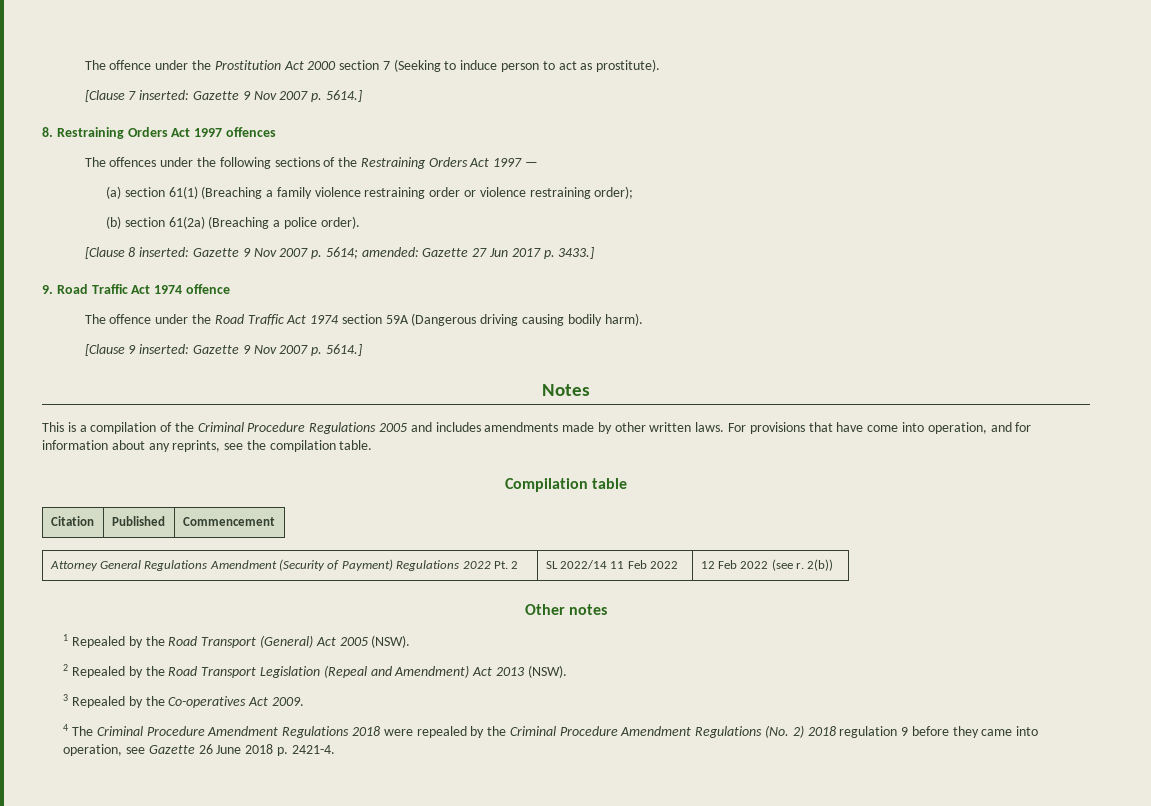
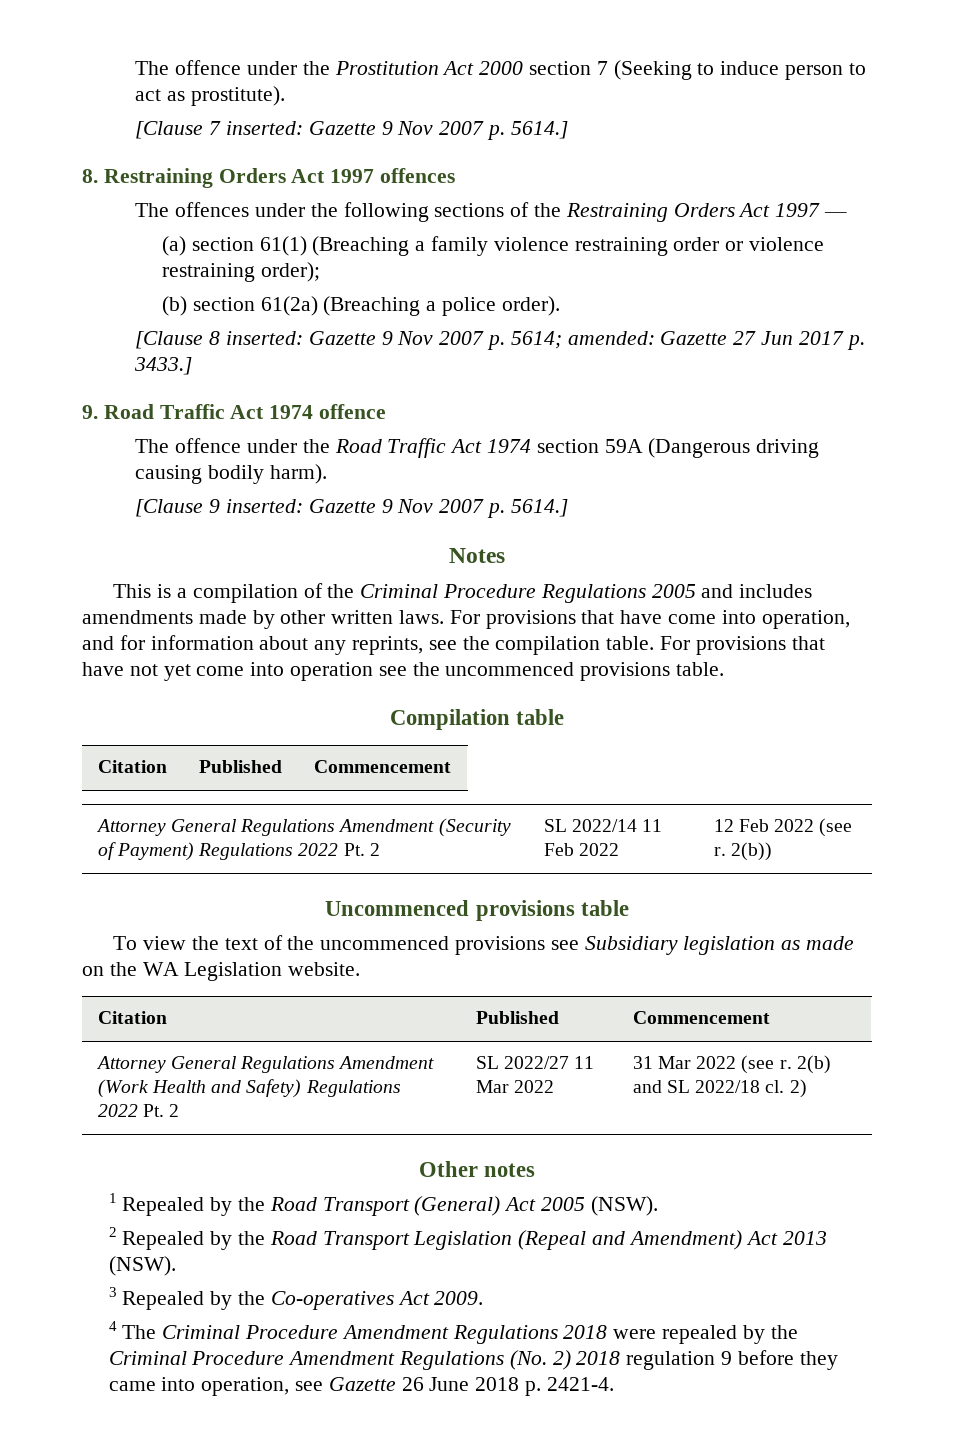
(373, 445) none -> [660,636,825,655] [82,662,725,681] For provisions that have not yet come into operation see the uncommenced provisions table.
(834, 565) none -> [325,900,629,921] [113,935,854,955] [82,962,361,981] [97,1011,167,1024] [475,1011,559,1024] [632,1011,770,1024] [95,1056,435,1073] [97,1079,401,1098] [97,1104,180,1117] [475,1056,595,1069] [475,1080,554,1093] [632,1055,831,1074] [632,1079,807,1098] // Uncommenced provisions table // To view the text of the uncommenced provisions see Subsidiary legislation as made on the WA Legislation website. // Citation | Published | Commencement // Attorney General Regulations Amendment (Work Health and Safety) Regulations 2022 Pt. 2 | SL 2022/27 11 Mar 2022 | 31 Mar 2022 (see r. 2(b) and SL 2022/18 cl. 2)

